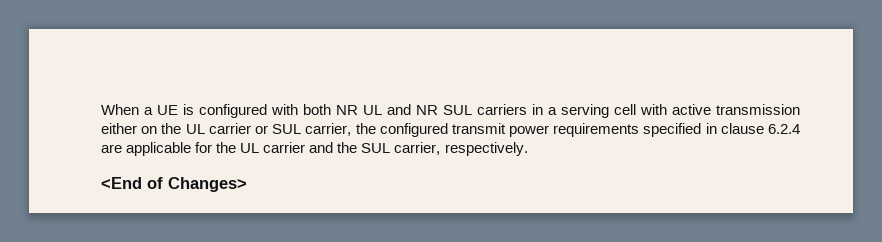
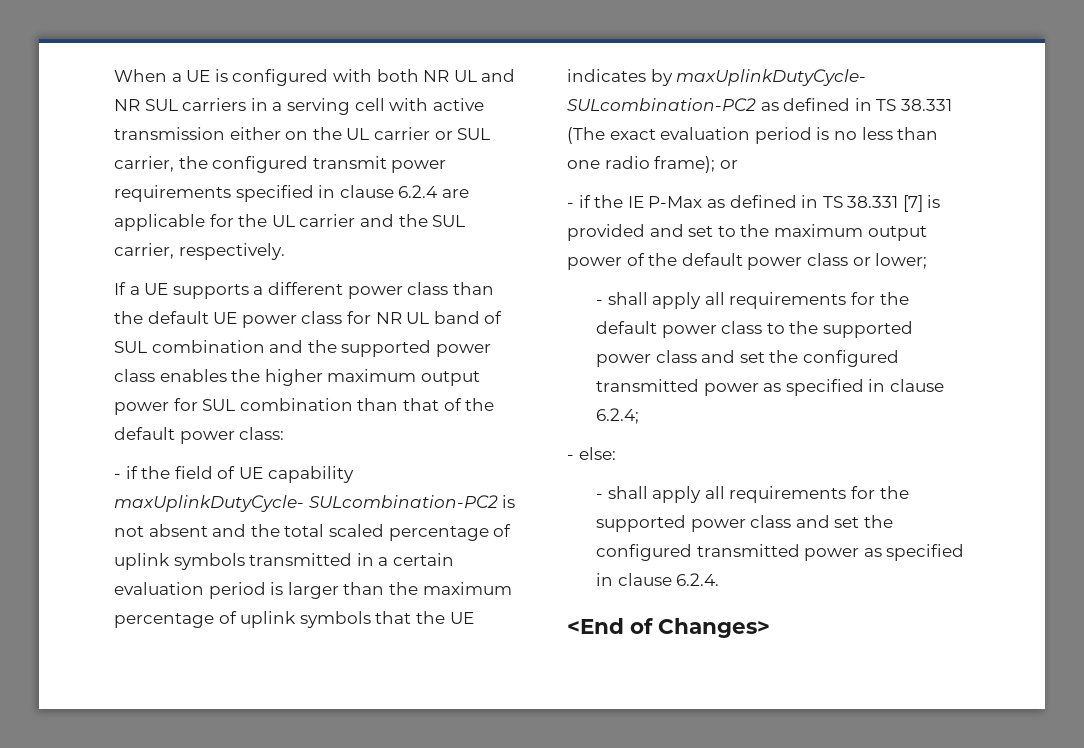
(528, 149) none -> [114,282,494,299] [114,311,503,328] [114,340,491,357] [114,369,480,386] [114,398,495,415] [114,427,285,444] [114,466,354,483] [114,495,516,512] [114,524,512,541] [114,553,454,570] [114,582,512,599] [114,611,474,628] [567,69,867,86] [567,98,952,111] [567,127,939,144] [567,156,738,173] [567,195,941,212] [567,224,927,241] [567,253,928,270] [596,292,909,309] [596,321,913,338] [596,350,899,367] [596,379,944,396] [596,408,640,424] [567,447,616,460] [596,486,909,503] [596,515,893,532] [596,544,965,561] [596,573,720,586] // If a UE supports a different power class than the default UE power class for NR UL band of SUL combination and the supported power class enables the higher maximum output power for SUL combination than that of the default power class: // - if the field of UE capability maxUplinkDutyCycle- SULcombination-PC2 is not absent and the total scaled percentage of uplink symbols transmitted in a certain evaluation period is larger than the maximum percentage of uplink symbols that the UE indicates by maxUplinkDutyCycle- SULcombination-PC2 as defined in TS 38.331 (The exact evaluation period is no less than one radio frame); or // - if the IE P-Max as defined in TS 38.331 [7] is provided and set to the maximum output power of the default power class or lower; // - shall apply all requirements for the default power class to the supported power class and set the configured transmitted power as specified in clause 6.2.4; // - else: // - shall apply all requirements for the supported power class and set the configured transmitted power as specified in clause 6.2.4.

